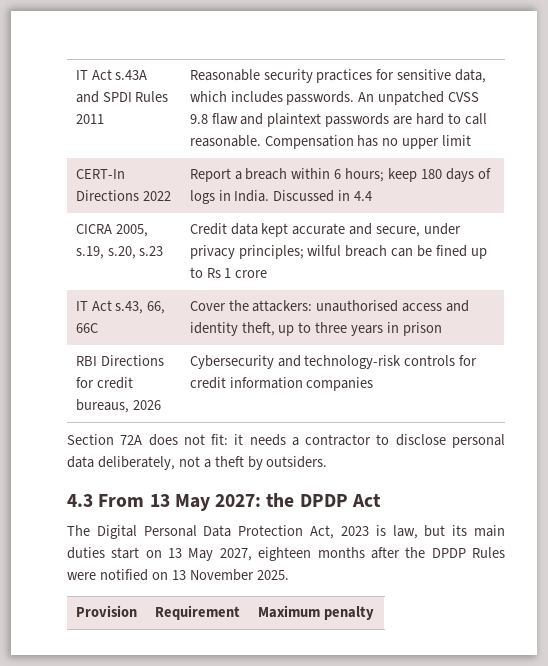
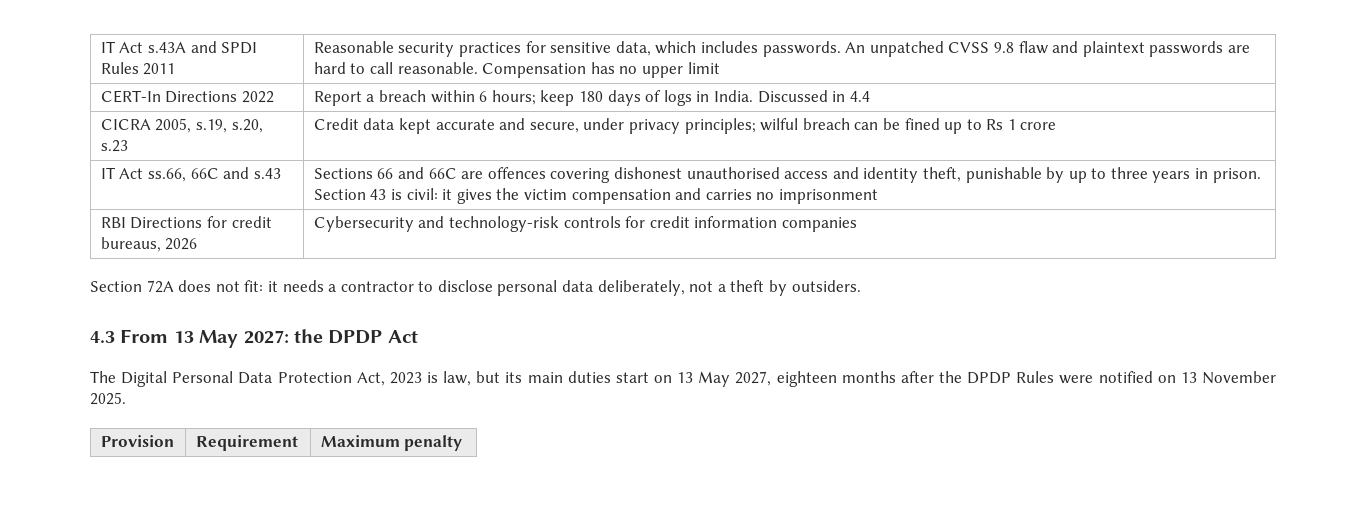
[115,301,166,314] [75,323,98,333] [189,300,313,312] s.43, 66, 66C | Cover the attackers: -> [148,167,281,182] [313,167,682,183] ss.66, 66C and s.43 | Sections 66 and 66C are offences covering dishonest
(275, 329) none -> [965,167,1065,183] punishable by
[403,322,443,336] prison -> [1212,168,1261,183] [313,188,878,204] prison. Section 43 is civil: it gives the victim compensation and carries no imprisonment

